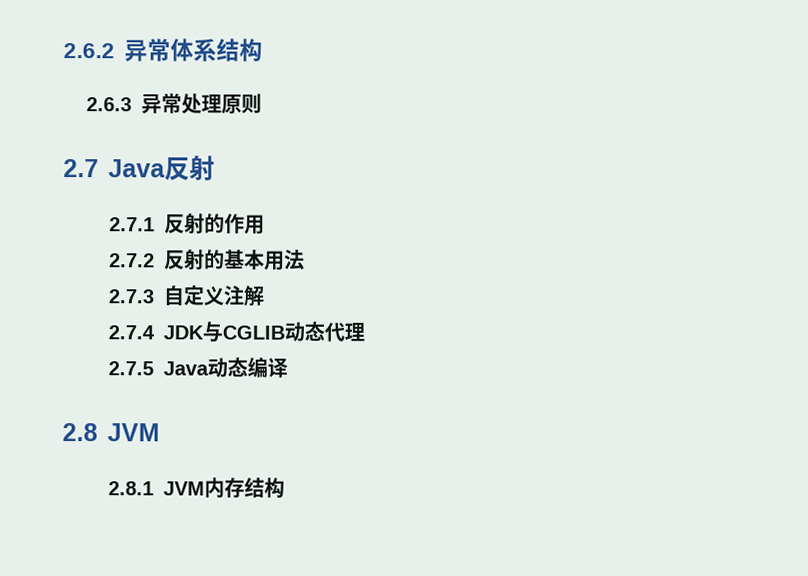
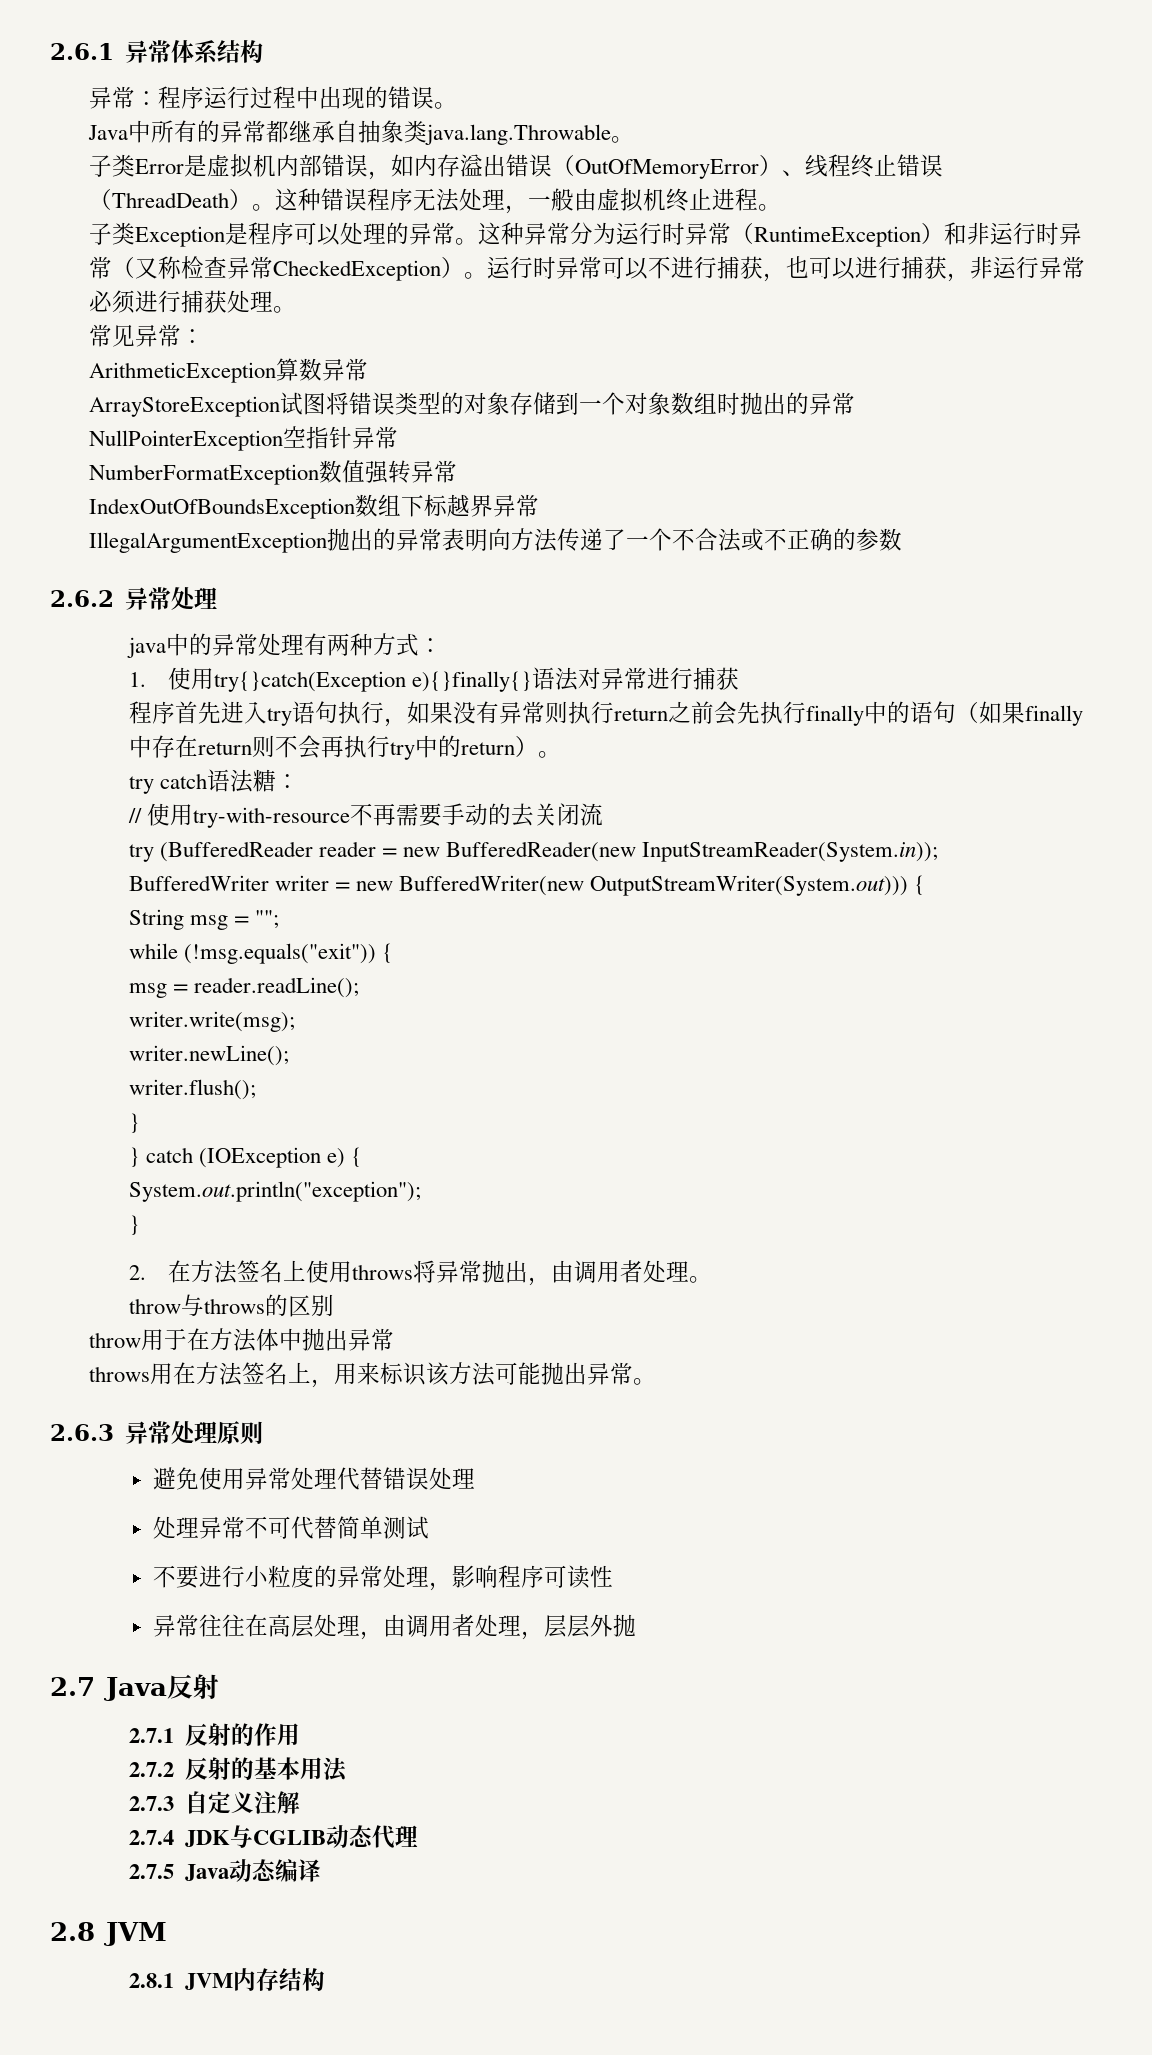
[63,43,115,59] 2.6.2 -> [50,43,114,60] 2.6.1
[85,93,262,115] 2.6.3异常处理原则 -> [89,86,458,109] [88,120,635,145] [89,154,944,180] [89,188,782,214] [89,222,1083,247] [89,256,1086,282] [89,290,297,314] [89,324,205,347] [89,358,369,383] [89,392,856,417] [89,426,399,451] [89,460,458,485] [89,494,540,519] [89,528,903,553] [50,587,218,610] [126,633,442,658] [128,667,740,692] [128,701,1083,727] [128,735,561,760] [128,769,299,794] [127,803,603,828] [128,841,939,862] [128,875,926,896] [128,909,279,930] [128,943,393,964] [128,977,359,998] [128,1011,295,1032] [128,1045,289,1066] [128,1079,256,1100] [128,1113,140,1133] [128,1147,362,1168] [128,1181,421,1202] [128,1215,140,1235] [128,1260,712,1286] [128,1294,334,1317] [89,1328,395,1352] [89,1362,657,1388] [50,1421,264,1445] [153,1467,476,1490] [153,1516,430,1539] [153,1565,614,1591] [153,1614,637,1640] 异常：程序运行过程中出现的错误。 // Java中所有的异常都继承自抽象类java.lang.Throwable。 // 子类Error是虚拟机内部错误，如内存溢出错误（OutOfMemoryError）、线程终止错误（ThreadDeath）。这种错误程序无法处理，一般由虚拟机终止进程。 // 子类Exception是程序可以处理的异常。这种异常分为运行时异常（RuntimeException）和非运行时异常（又称检查异常CheckedException）。运行时异常可以不进行捕获，也可以进行捕获，非运行异常必须进行捕获处理。 // 常见异常： // ArithmeticException算数异常 // ArrayStoreException试图将错误类型的对象存储到一个对象数组时抛出的异常 // NullPointerException空指针异常 // NumberFormatException数值强转异常 // IndexOutOfBoundsException数组下标越界异常 // IllegalArgumentException抛出的异常表明向方法传递了一个不合法或不正确的参数 // 2.6.2异常处理 // java中的异常处理有两种方式： // 1.使用try{}catch(Exception e){}finally{}语法对异常进行捕获 // 程序首先进入try语句执行，如果没有异常则执行return之前会先执行finally中的语句（如果finally中存在return则不会再执行try中的return）。 // try catch语法糖： // // 使用try-with-resource不再需要手动的去关闭流 // try (BufferedReader reader = new BufferedReader(new InputStreamReader(System.in)); // BufferedWriter writer = new BufferedWriter(new OutputStreamWriter(System.out))) { // String msg = ""; // while (!msg.equals("exit")) { // msg = reader.readLine(); // writer.write(msg); // writer.newLine(); // writer.flush(); // } // } catch (IOException e) { // System.out.println("exception"); // } // 2.在方法签名上使用throws将异常抛出，由调用者处理。 // throw与throws的区别 // throw用于在方法体中抛出异常 // throws用在方法签名上，用来标识该方法可能抛出异常。 // 2.6.3异常处理原则 // 避免使用异常处理代替错误处理 // 处理异常不可代替简单测试 // 不要进行小粒度的异常处理，影响程序可读性 // 异常往往在高层处理，由调用者处理，层层外抛

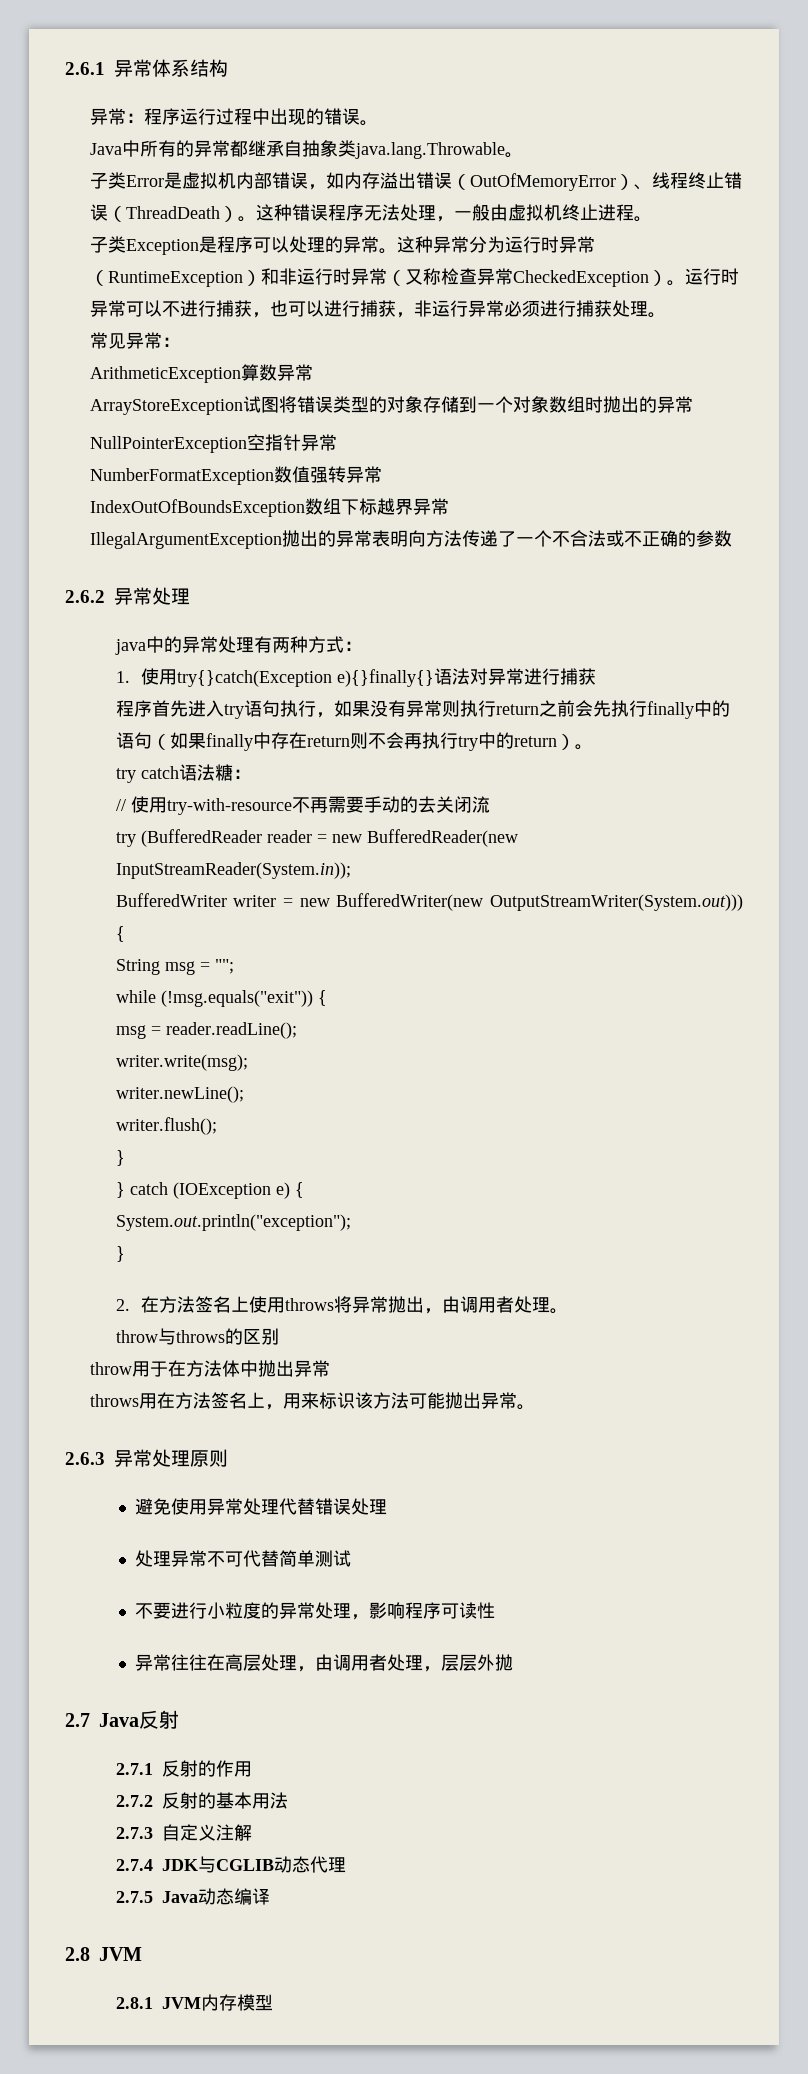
[278,1968,325,1991] 结构 -> [236,1994,273,2011] 模型

